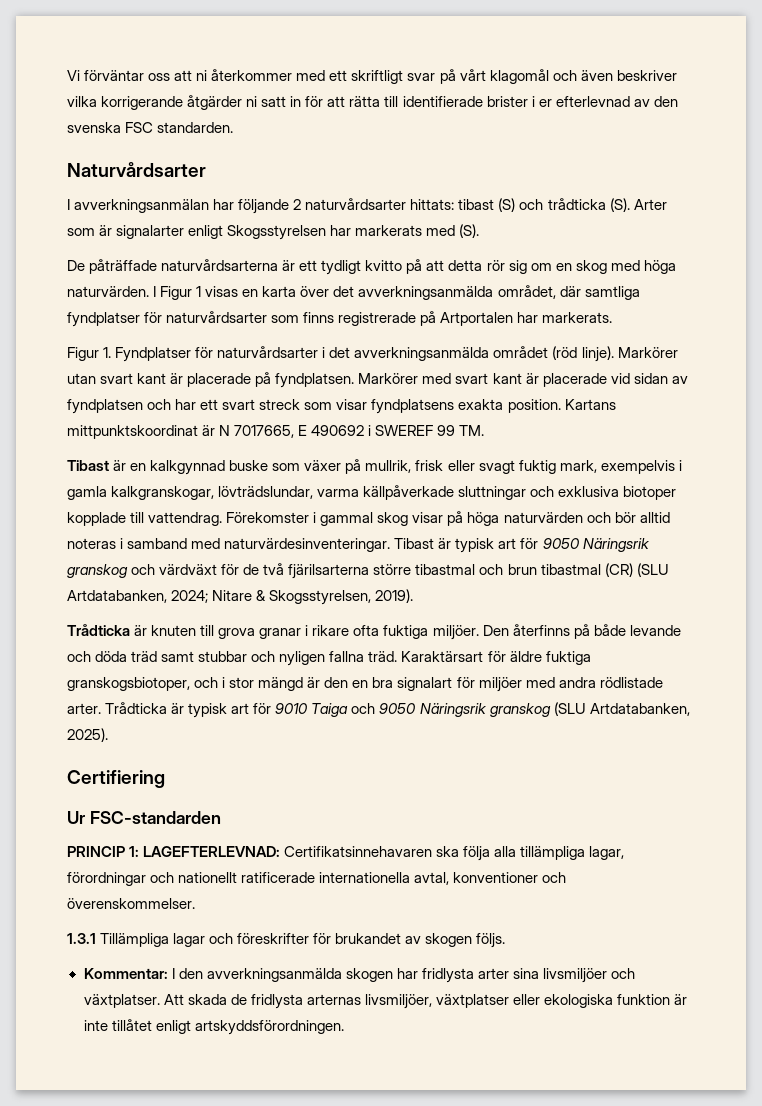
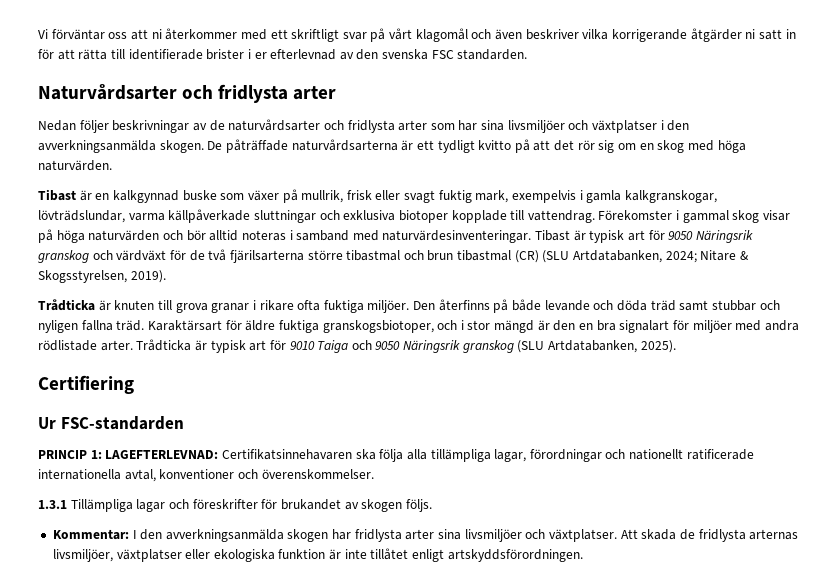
[67,198,667,214] [67,224,480,240] // I avverkningsanmälan har följande 2 naturvårdsarter hittats: tibast (S) och trådticka (S). Arter som är signalarter enligt Skogsstyrelsen har markerats med (S). // -> [182,84,337,103] [38,119,690,133] [38,140,204,153] och fridlysta arter // Nedan följer beskrivningar av de naturvårdsarter och fridlysta arter som har sina livsmiljöer och växtplatser i den avverkningsanmälda skogen.
[448,260,483,271] detta -> [554,140,575,151] det
[153,285,640,300] [67,311,613,327] [67,346,678,362] [67,372,688,388] [67,399,616,414] [67,425,485,439] I Figur 1 visas en karta över det avverkningsanmälda området, där samtliga fyndplatser för naturvårdsarter som finns registrerade på Artportalen har markerats. // Figur 1. Fyndplatser för naturvårdsarter i det avverkningsanmälda området (röd linje). Markörer utan svart kant är placerade på fyndplatsen. Markörer med svart kant är placerade vid sidan av fyndplatsen och har ett svart streck som visar fyndplatsens exakta position. Kartans mittpunktskoordinat är N 7017665, E 490692 i SWEREF 99 TM. -> (112, 165) none

